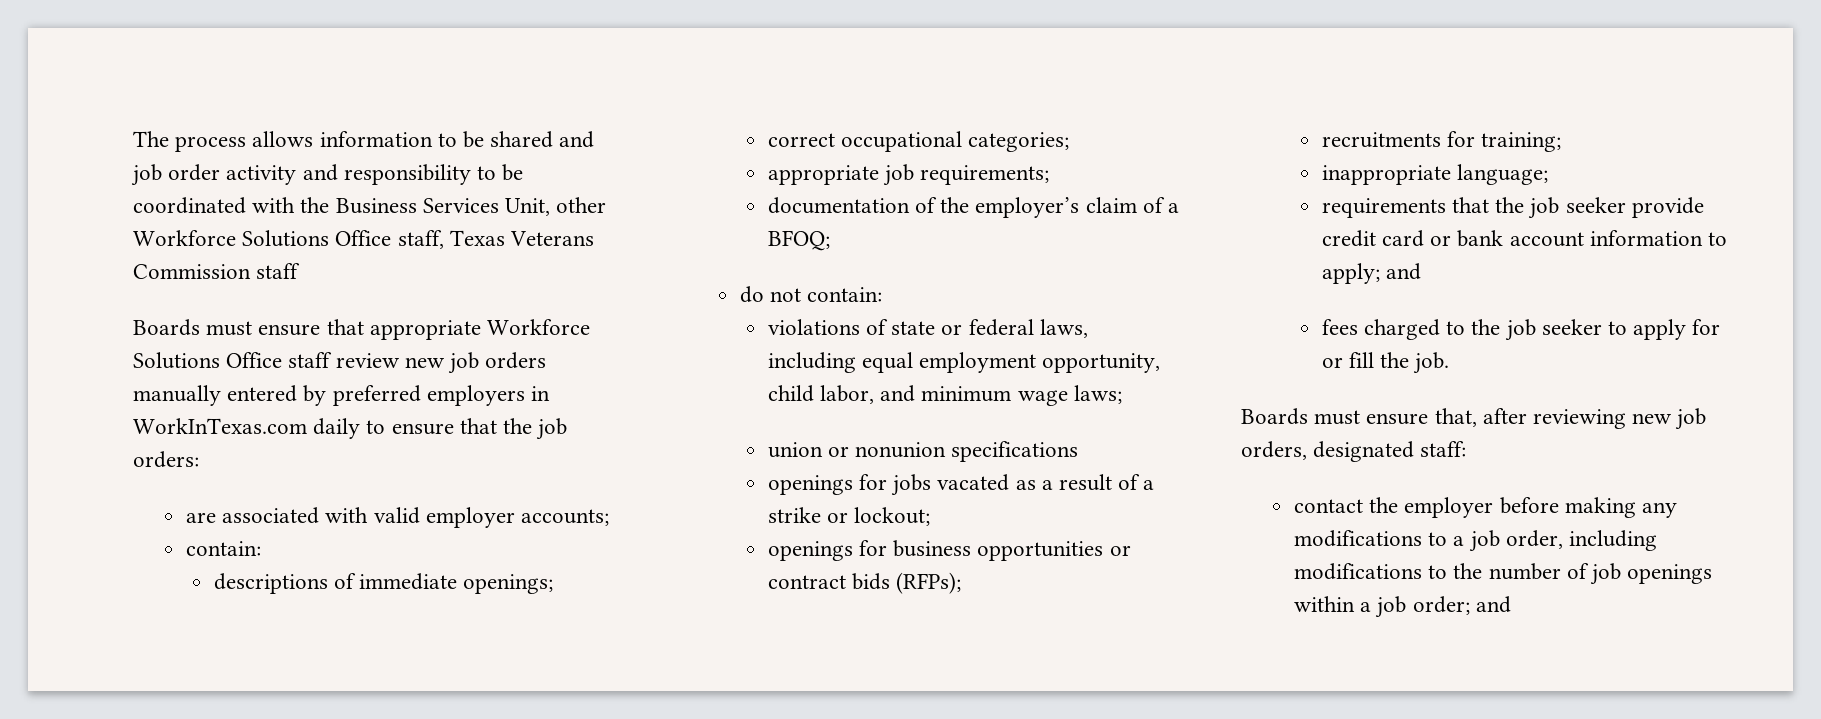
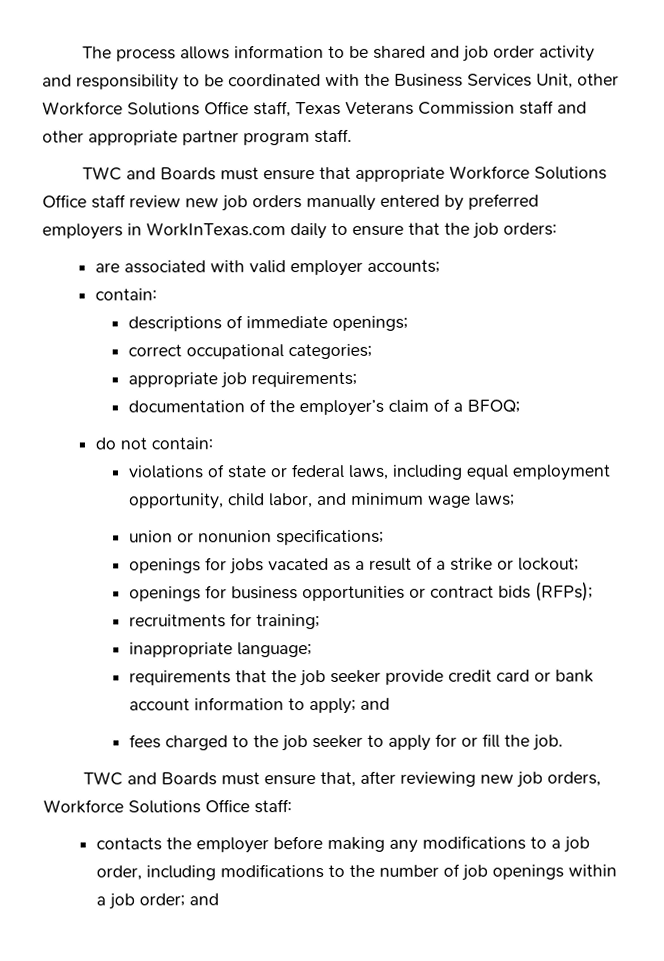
(301, 271) // -> [557,101,587,114] [42,128,352,146] [81,166,156,181] and other appropriate partner program staff. // TWC and
[951,441,1079,462] specifications -> [275,528,384,546] specifications;
(1450, 363) none -> [82,771,157,786] TWC and
[1313,441,1415,462] designated -> [43,799,250,814] Workforce Solutions Office
[1294,499,1364,513] contact -> [95,837,162,851] contacts

